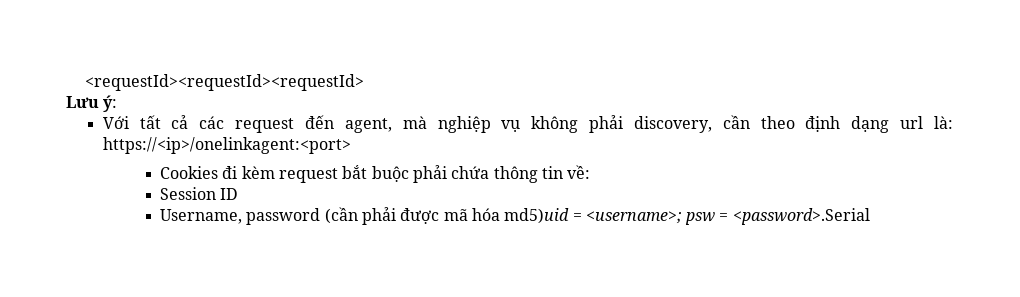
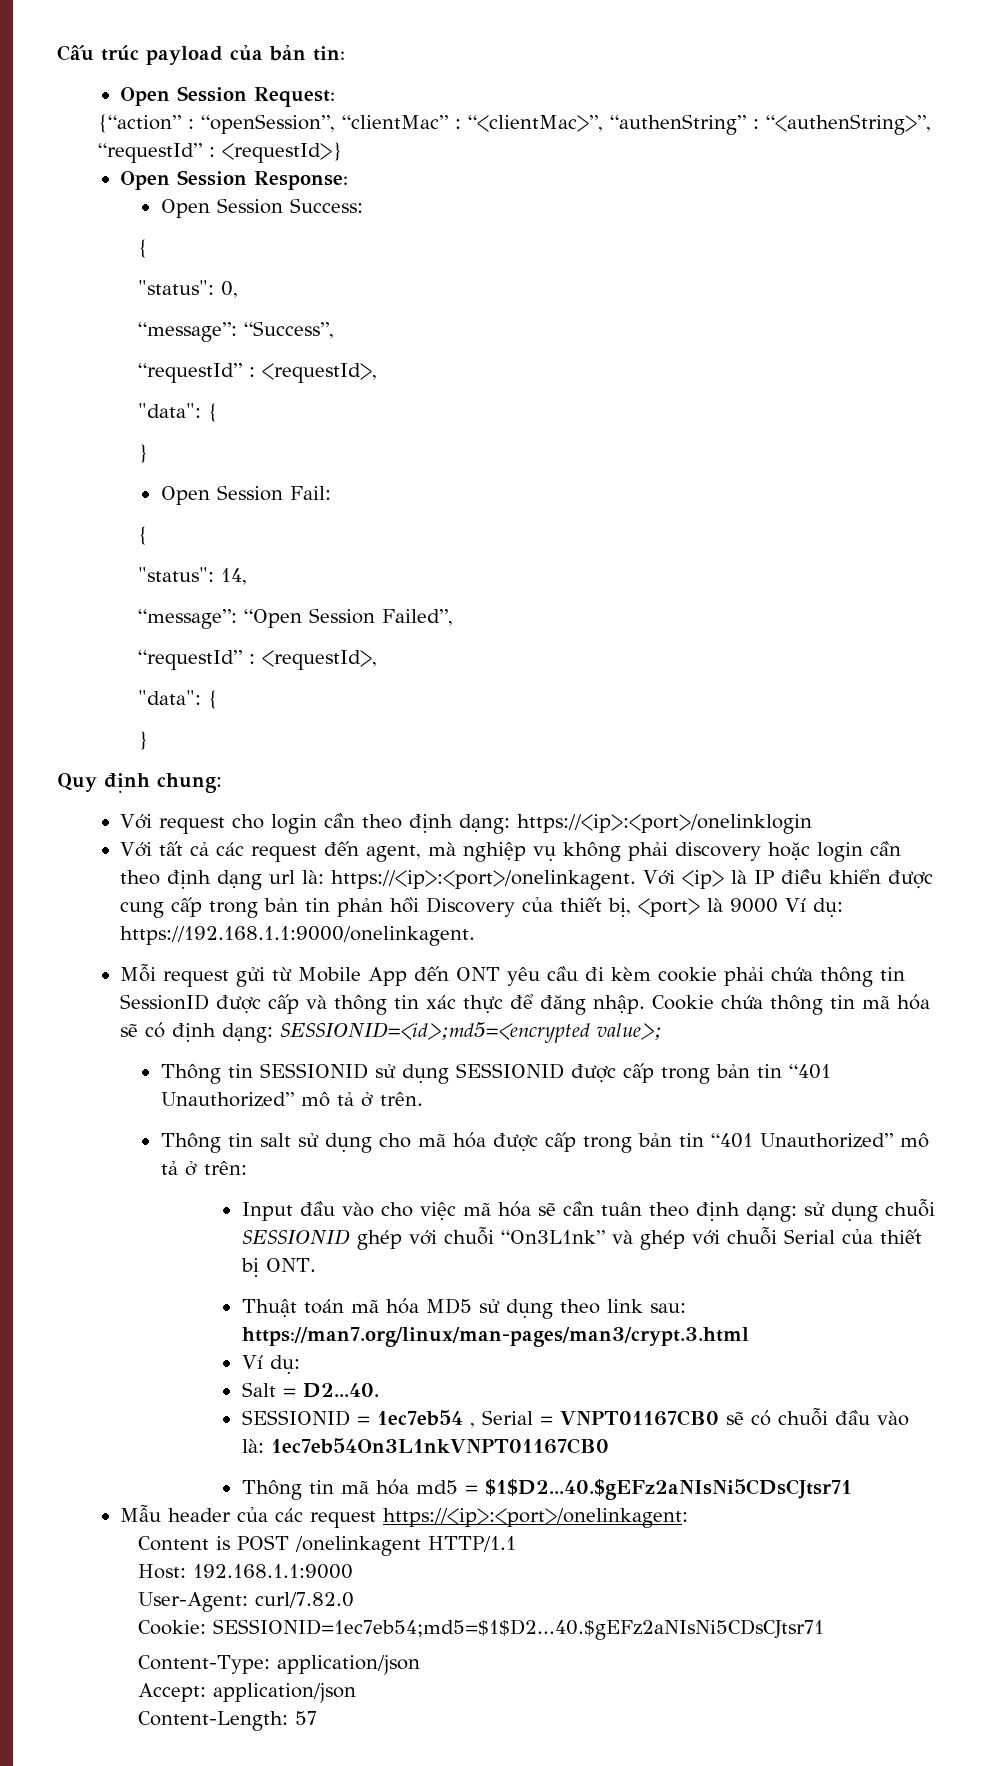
[85,74,365,91] [66,95,118,112] <requestId><requestId><requestId> // Lưu ý: -> [57,45,345,65] [120,86,336,107] [97,114,931,135] [97,142,342,163] [120,170,349,190] [160,198,363,218] [138,239,149,258] [138,280,239,298] [138,321,335,342] [138,363,378,383] [138,403,219,422] [138,444,149,463] [160,485,331,505] [138,526,149,545] [138,567,248,585] [138,608,454,629] [138,650,378,670] [138,690,219,709] [138,731,149,750] [57,773,222,793] [120,813,813,834] Cấu trúc payload của bản tin: // Open Session Request: // {“action” : “openSession”, “clientMac” : “<clientMac>”, “authenString” : “<authenString>”, “requestId” : <requestId>} // Open Session Response: // Open Session Success: // { // "status": 0, // “message”: “Success”, // “requestId” : <requestId>, // "data": { // } // Open Session Fail: // { // "status": 14, // “message”: “Open Session Failed”, // “requestId” : <requestId>, // "data": { // } // Quy định chung: // Với request cho login cần theo định dạng: https://<ip>:<port>/onelinklogin
[633,116,712,133] discovery, -> [675,842,864,862] discovery hoặc login
[102,137,351,154] [159,165,591,183] [159,187,239,200] [159,207,870,225] https://<ip>/onelinkagent:<port> // Cookies đi kèm request bắt buộc phải chứa thông tin về: // Session ID // Username, password (cần phải được mã hóa md5)uid = <username>; psw = <password>.Serial -> [331,869,934,890] [120,897,844,918] [120,926,476,946] [120,964,906,987] [120,994,931,1015] [120,1022,663,1043] [160,1063,831,1084] [160,1091,423,1107] [160,1132,929,1153] [160,1161,247,1176] [241,1199,935,1222] [241,1227,922,1250] [240,1258,316,1277] [241,1298,686,1319] [241,1327,749,1347] [241,1355,300,1374] [241,1382,379,1398] [241,1408,909,1428] [241,1438,609,1454] [241,1479,852,1500] [120,1504,689,1528] [138,1535,517,1556] [138,1564,354,1579] [138,1592,355,1612] [138,1619,825,1640] [138,1655,421,1675] [138,1683,357,1703] [138,1711,318,1731] https://<ip>:<port>/onelinkagent. Với <ip> là IP điều khiển được cung cấp trong bản tin phản hồi Discovery của thiết bị, <port> là 9000 Ví dụ: https://192.168.1.1:9000/onelinkagent. // Mỗi request gửi từ Mobile App đến ONT yêu cầu đi kèm cookie phải chứa thông tin SessionID được cấp và thông tin xác thực để đăng nhập. Cookie chứa thông tin mã hóa sẽ có định dạng: SESSIONID=<id>;md5=<encrypted value>; // Thông tin SESSIONID sử dụng SESSIONID được cấp trong bản tin “401 Unauthorized” mô tả ở trên. // Thông tin salt sử dụng cho mã hóa được cấp trong bản tin “401 Unauthorized” mô tả ở trên: // Input đầu vào cho việc mã hóa sẽ cần tuân theo định dạng: sử dụng chuỗi SESSIONID ghép với chuỗi “On3L1nk” và ghép với chuỗi Serial của thiết bị ONT. // Thuật toán mã hóa MD5 sử dụng theo link sau: https://man7.org/linux/man-pages/man3/crypt.3.html // Ví dụ: // Salt = D2...40. // SESSIONID = 1ec7eb54 , Serial = VNPT01167CB0 sẽ có chuỗi đầu vào là: 1ec7eb54On3L1nkVNPT01167CB0 // Thông tin mã hóa md5 = $1$D2...40.$gEFz2aNIsNi5CDsCJtsr71 // Mẫu header của các request https://<ip>:<port>/onelinkagent: // Content is POST /onelinkagent HTTP/1.1 // Host: 192.168.1.1:9000 // User-Agent: curl/7.82.0 // Cookie: SESSIONID=1ec7eb54;md5=$1$D2...40.$gEFz2aNIsNi5CDsCJtsr71 // Content-Type: application/json // Accept: application/json // Content-Length: 57

